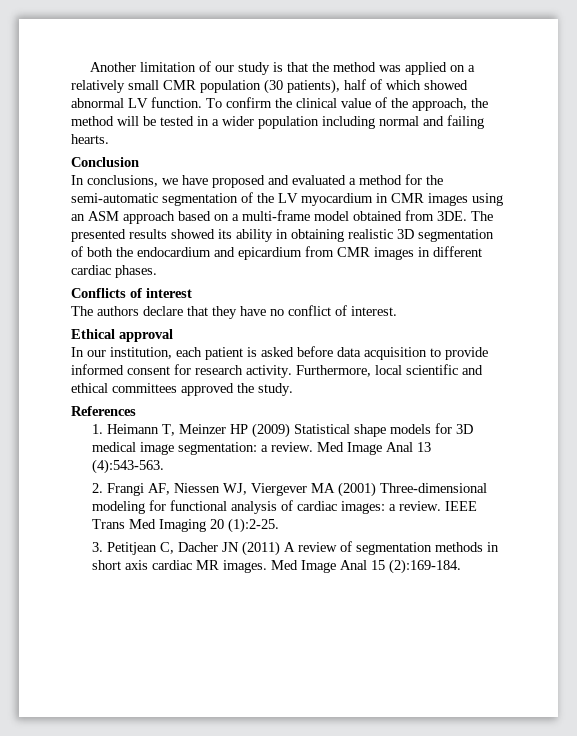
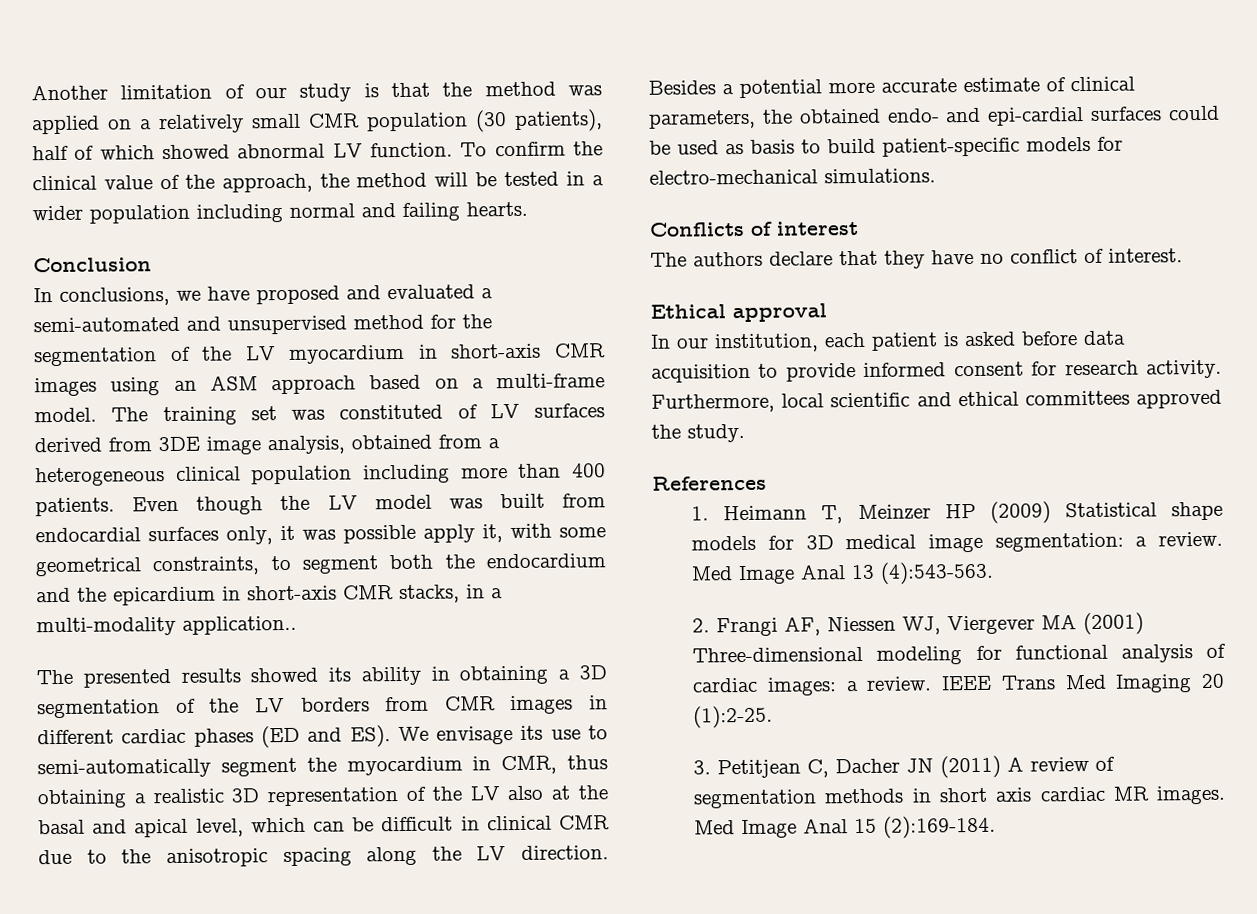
(356, 181) none -> [33,315,347,335] semi-automated and unsupervised
[71,193,158,203] semi-automatic -> (492, 321) none
(388, 198) none -> [451,343,542,359] short-axis
[314,210,467,221] model obtained from 3DE. -> [34,403,605,426] [34,434,500,455] [35,463,606,487] [35,493,606,517] [35,523,606,545] [35,553,606,577] [36,584,503,606] [36,615,297,637] model. The training set was constituted of LV surfaces derived from 3DE image analysis, obtained from a heterogeneous clinical population including more than 400 patients. Even though the LV model was built from endocardial surfaces only, it was possible apply it, with some geometrical constraints, to segment both the endocardium and the epicardium in short-axis CMR stacks, in a multi-modality application.. //
[348,229,393,239] realistic -> [558,669,571,680] a
[87,247,302,260] both the endocardium and epicardium -> [209,697,370,713] the LV borders
[115,265,157,278] phases. -> [193,725,608,749] [37,755,608,779] [37,785,608,809] [38,815,610,838] [38,845,609,868] [648,76,1135,99] [648,105,1220,129] [649,136,1123,157] [649,168,936,185] phases (ED and ES). We envisage its use to semi-automatically segment the myocardium in CMR, thus obtaining a realistic 3D representation of the LV also at the basal and apical level, which can be difficult in clinical CMR due to the anisotropic spacing along the LV direction. Besides a potential more accurate estimate of clinical parameters, the obtained endo- and epi-cardial surfaces could be used as basis to build patient-specific models for electro-mechanical simulations.

